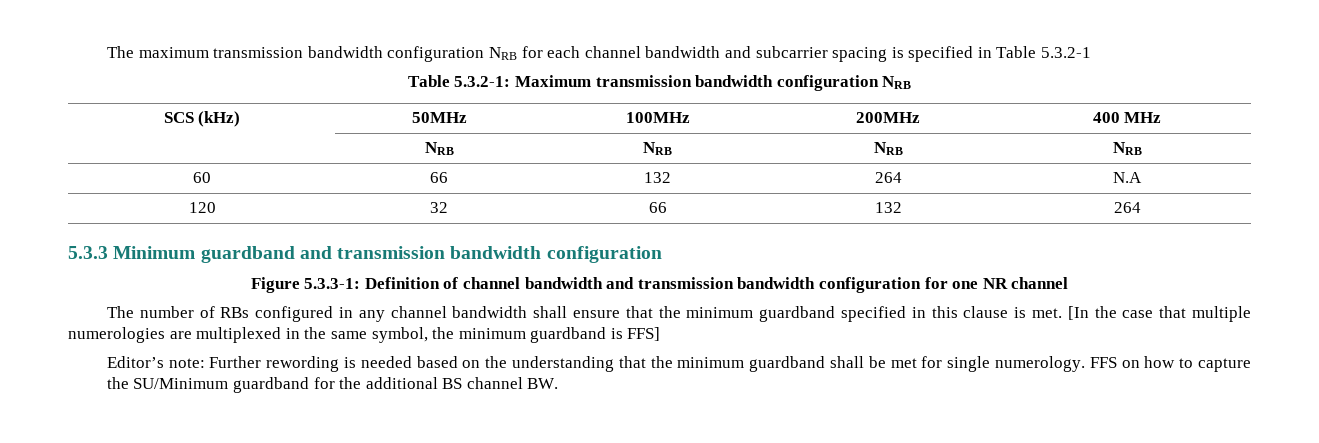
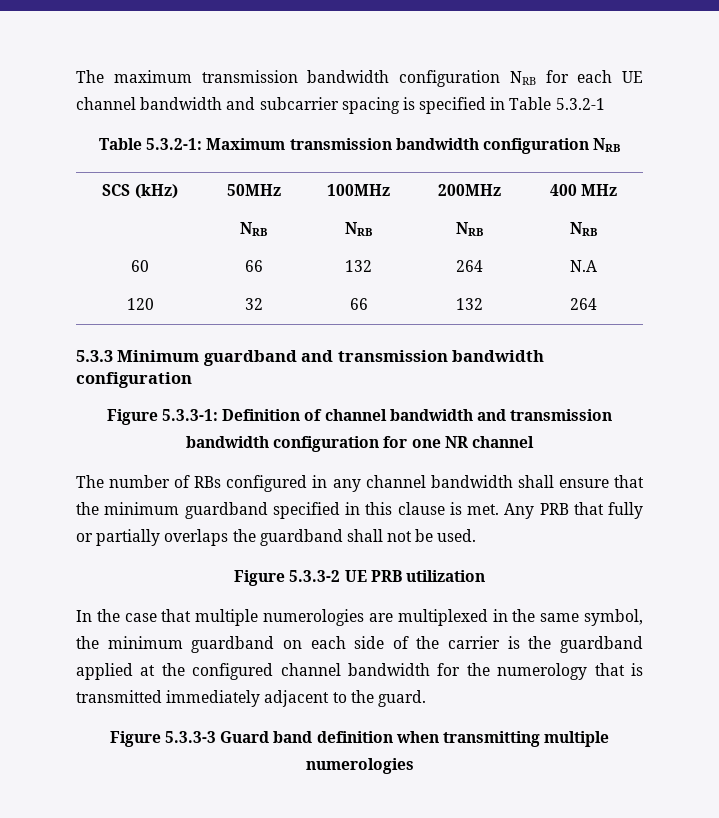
(581, 52) none -> [622,71,643,83] UE
[1067,306,1089,320] [In -> [504,502,643,519] [76,529,477,546] [234,570,485,586] [76,610,92,622] Any PRB that fully or partially overlaps the guardband shall not be used. // Figure 5.3.3-2 UE PRB utilization // In
[610,327,661,341] [106,356,1251,372] [106,377,559,393] is FFS] // Editor’s note: Further rewording is needed based on the understanding that the minimum guardband shall be met for single numerology. FFS on how to capture the SU/Minimum guardband for the additional BS channel BW. -> [282,636,643,653] [76,663,643,680] [76,690,426,707] [109,731,610,747] [305,758,414,774] on each side of the carrier is the guardband applied at the configured channel bandwidth for the numerology that is transmitted immediately adjacent to the guard. // Figure 5.3.3-3 Guard band definition when transmitting multiple numerologies

